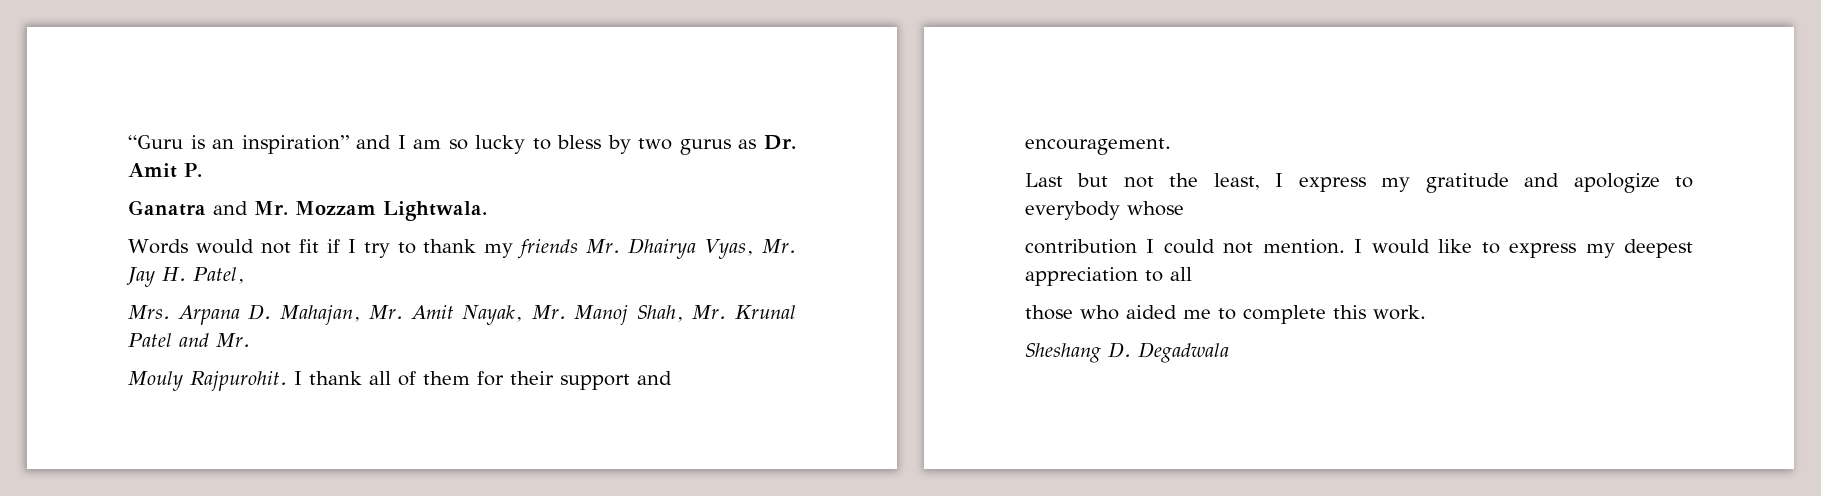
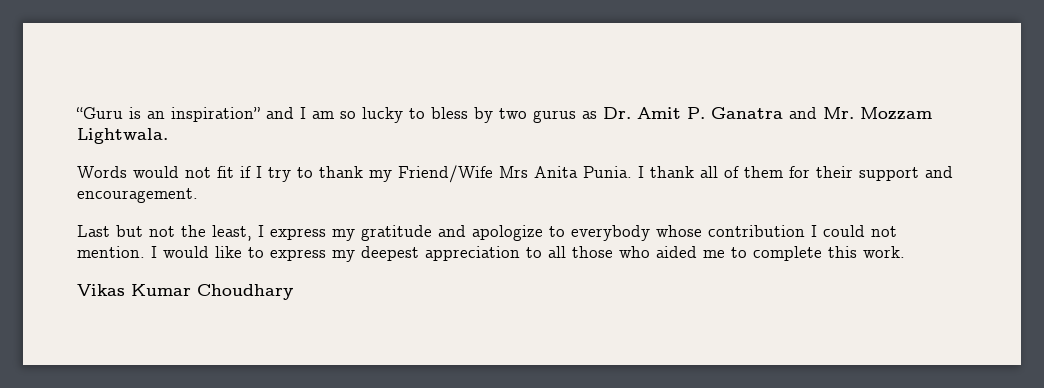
(202, 170) // -> (705, 113) none
[517,238,797,259] [126,267,245,287] [128,304,796,325] [128,333,250,347] [128,371,287,391] friends Mr. Dhairya Vyas, Mr. Jay H. Patel, // Mrs. Arpana D. Mahajan, Mr. Amit Nayak, Mr. Manoj Shah, Mr. Krunal Patel and Mr. // Mouly Rajpurohit. -> [398,165,632,183] Friend/Wife Mrs Anita Punia.
(1184, 208) // -> (702, 231) none
(1192, 274) // -> (566, 252) none
[1025,342,1229,363] Sheshang D. Degadwala -> [77,284,293,300] Vikas Kumar Choudhary

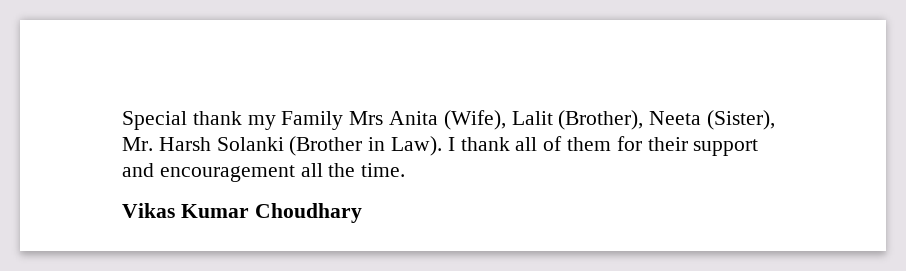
[76,107,932,123] [77,128,168,144] [77,166,313,182] “Guru is an inspiration” and I am so lucky to bless by two gurus as Dr. Amit P. Ganatra and Mr. Mozzam Lightwala. // Words would not fit if I try to -> [122,111,187,130] Special
[398,165,493,183] Friend/Wife -> [281,111,344,130] Family
[583,166,632,178] Punia. -> [443,110,776,130] [122,136,443,156] (Wife), Lalit (Brother), Neeta (Sister), Mr. Harsh Solanki (Brother in Law).
[77,188,198,203] [77,225,897,241] [77,246,905,262] encouragement. // Last but not the least, I express my gratitude and apologize to everybody whose contribution I could not mention. I would like to express my deepest appreciation to all those who aided me to complete this work. -> [159,163,406,182] encouragement all the time.

